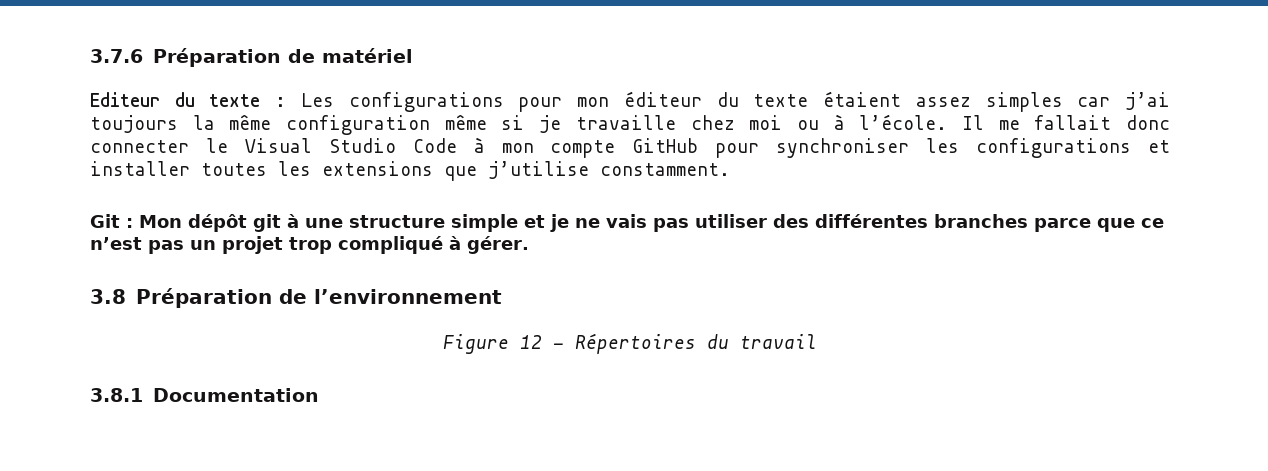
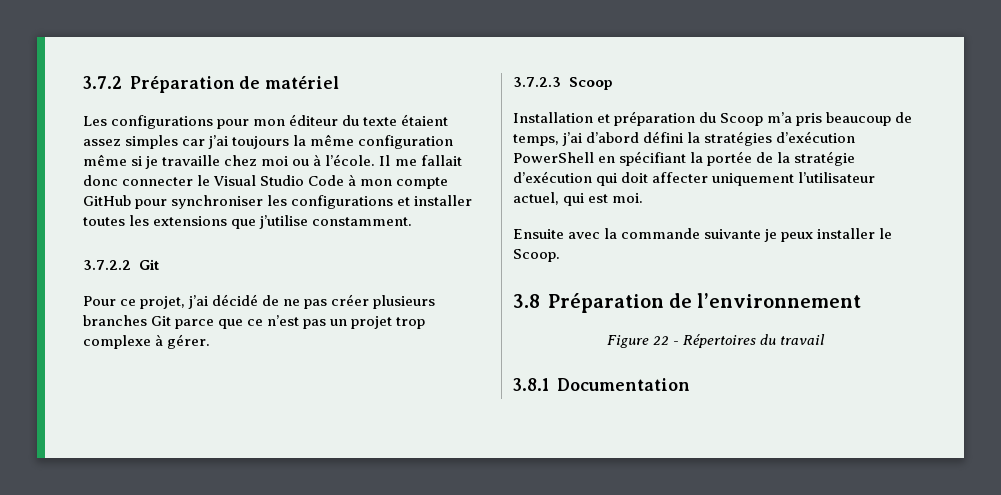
[90,49,143,63] 3.7.6 -> [83,76,122,89] 3.7.2
[90,92,287,107] Editeur du texte : -> (339, 82) none
[90,214,1028,232] Git : Mon dépôt git à une structure simple et je ne vais pas utiliser des différentes branches -> [83,259,159,270] [83,294,436,309] [83,315,172,326] 3.7.2.2 Git // Pour ce projet, j’ai décidé de ne pas créer plusieurs branches Git
[338,236,443,254] compliqué -> [83,335,151,349] complexe
(529, 245) none -> [513,77,613,90] [513,111,913,126] [513,131,856,146] [513,151,856,166] [513,171,876,186] [513,192,644,206] [513,228,893,242] [513,249,560,262] // 3.7.2.3 Scoop // Installation et préparation du Scoop m’a pris beaucoup de temps, j’ai d’abord défini la stratégies d’exécution PowerShell en spécifiant la portée de la stratégie d’exécution qui doit affecter uniquement l’utilisateur actuel, qui est moi. // Ensuite avec la commande suivante je peux installer le Scoop.
[520,335,542,349] 12 -> [652,336,669,345] 22

